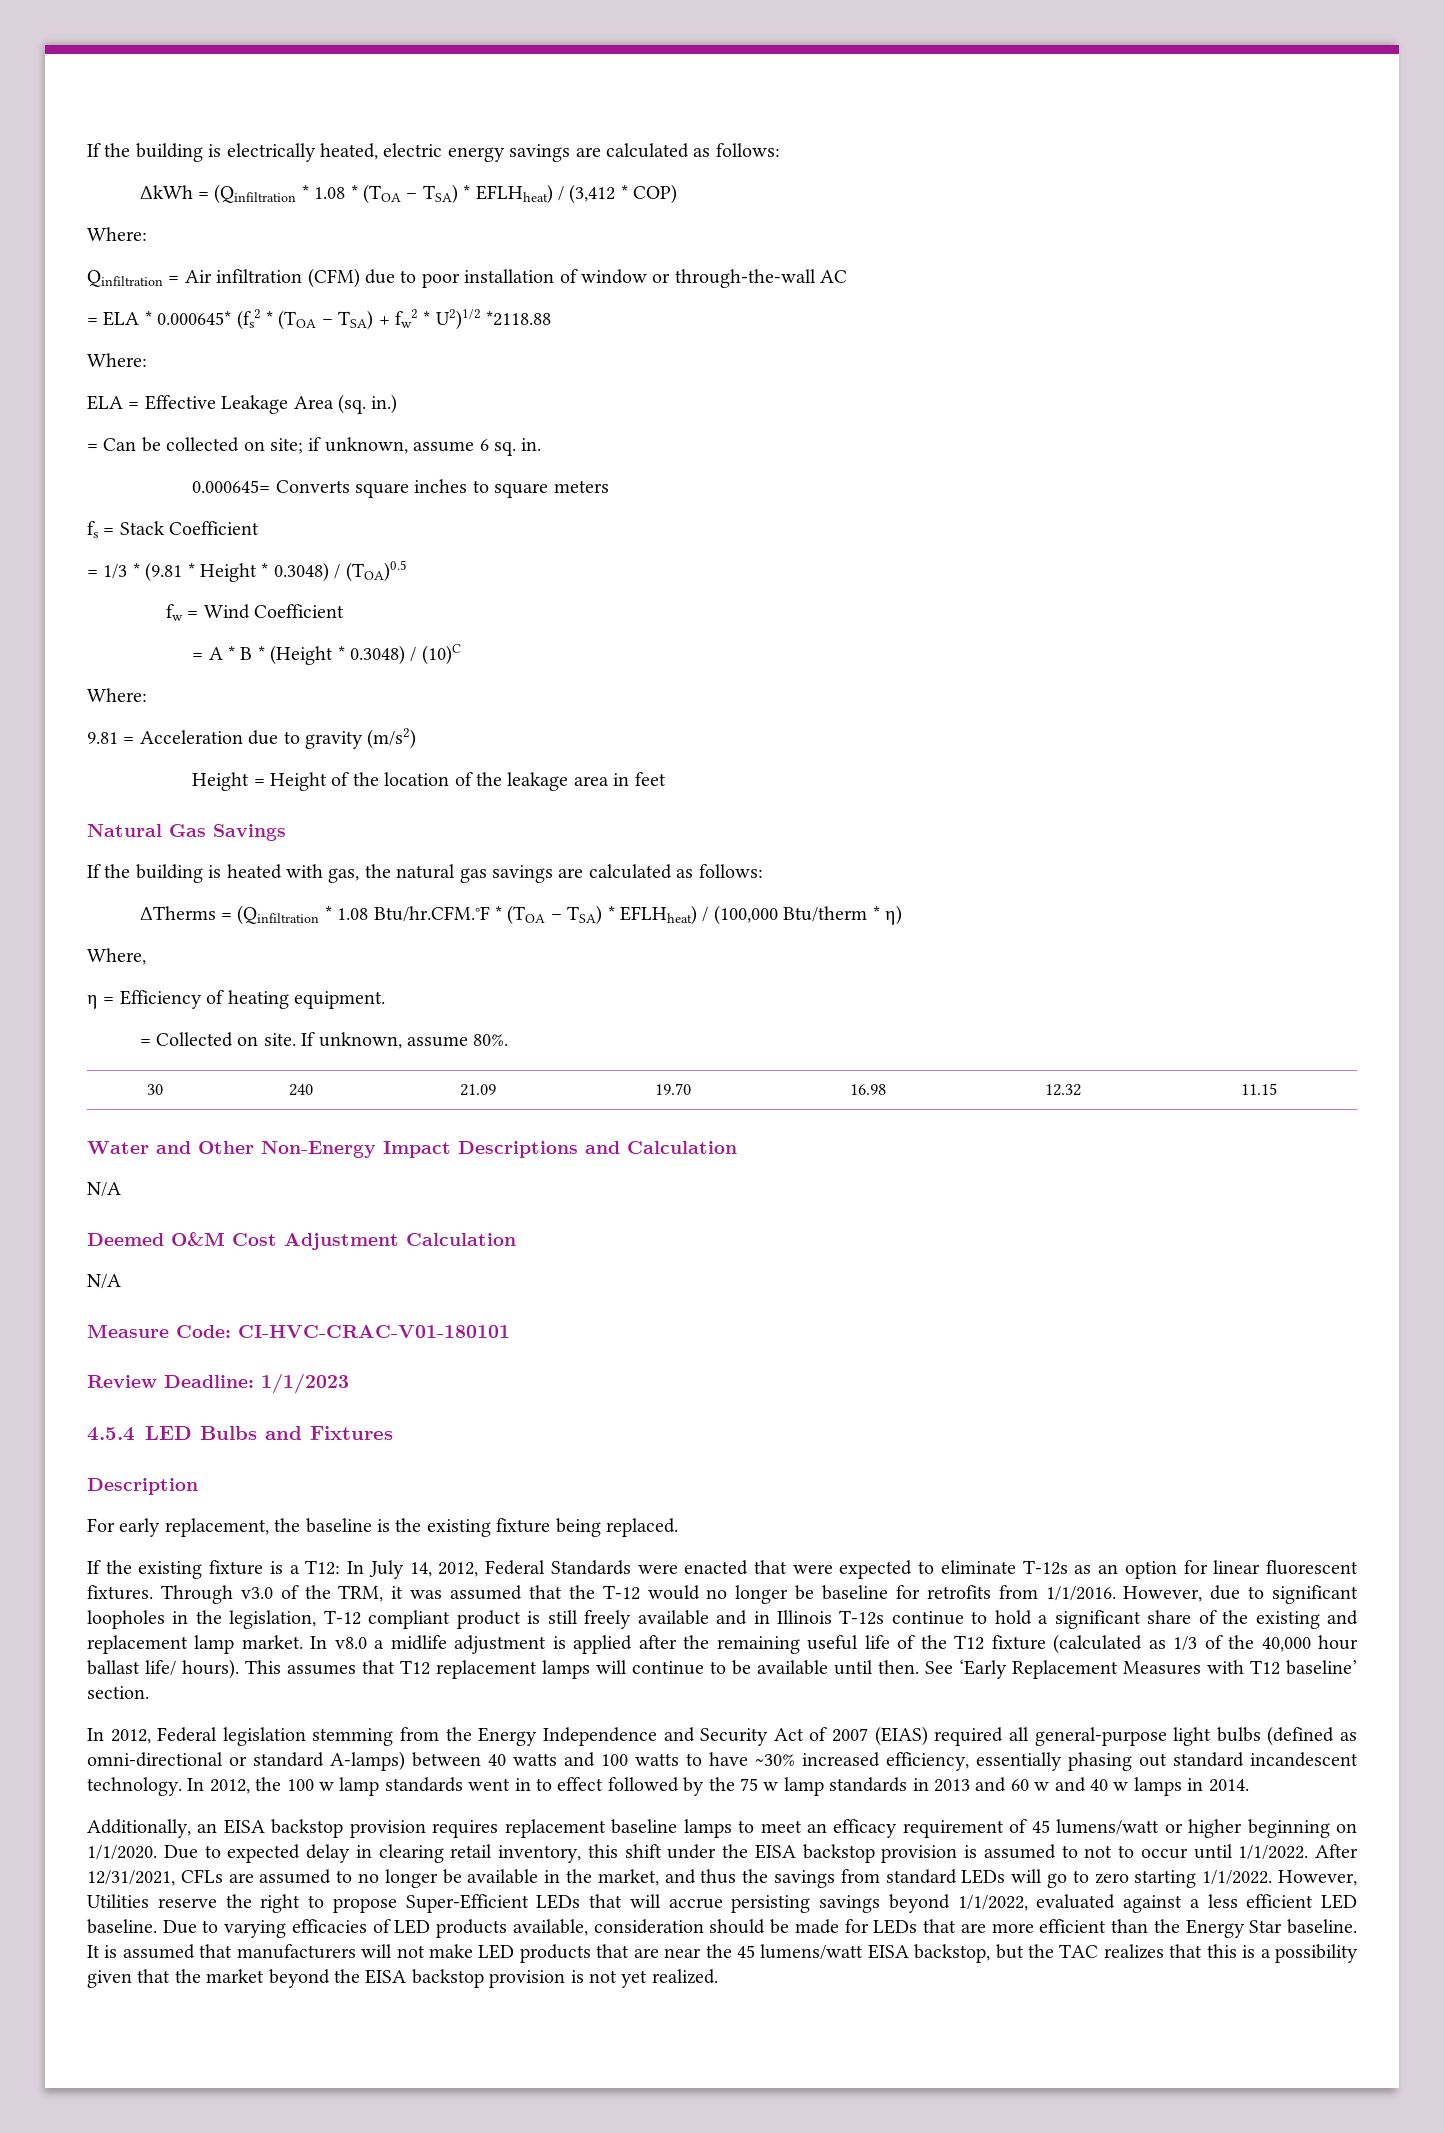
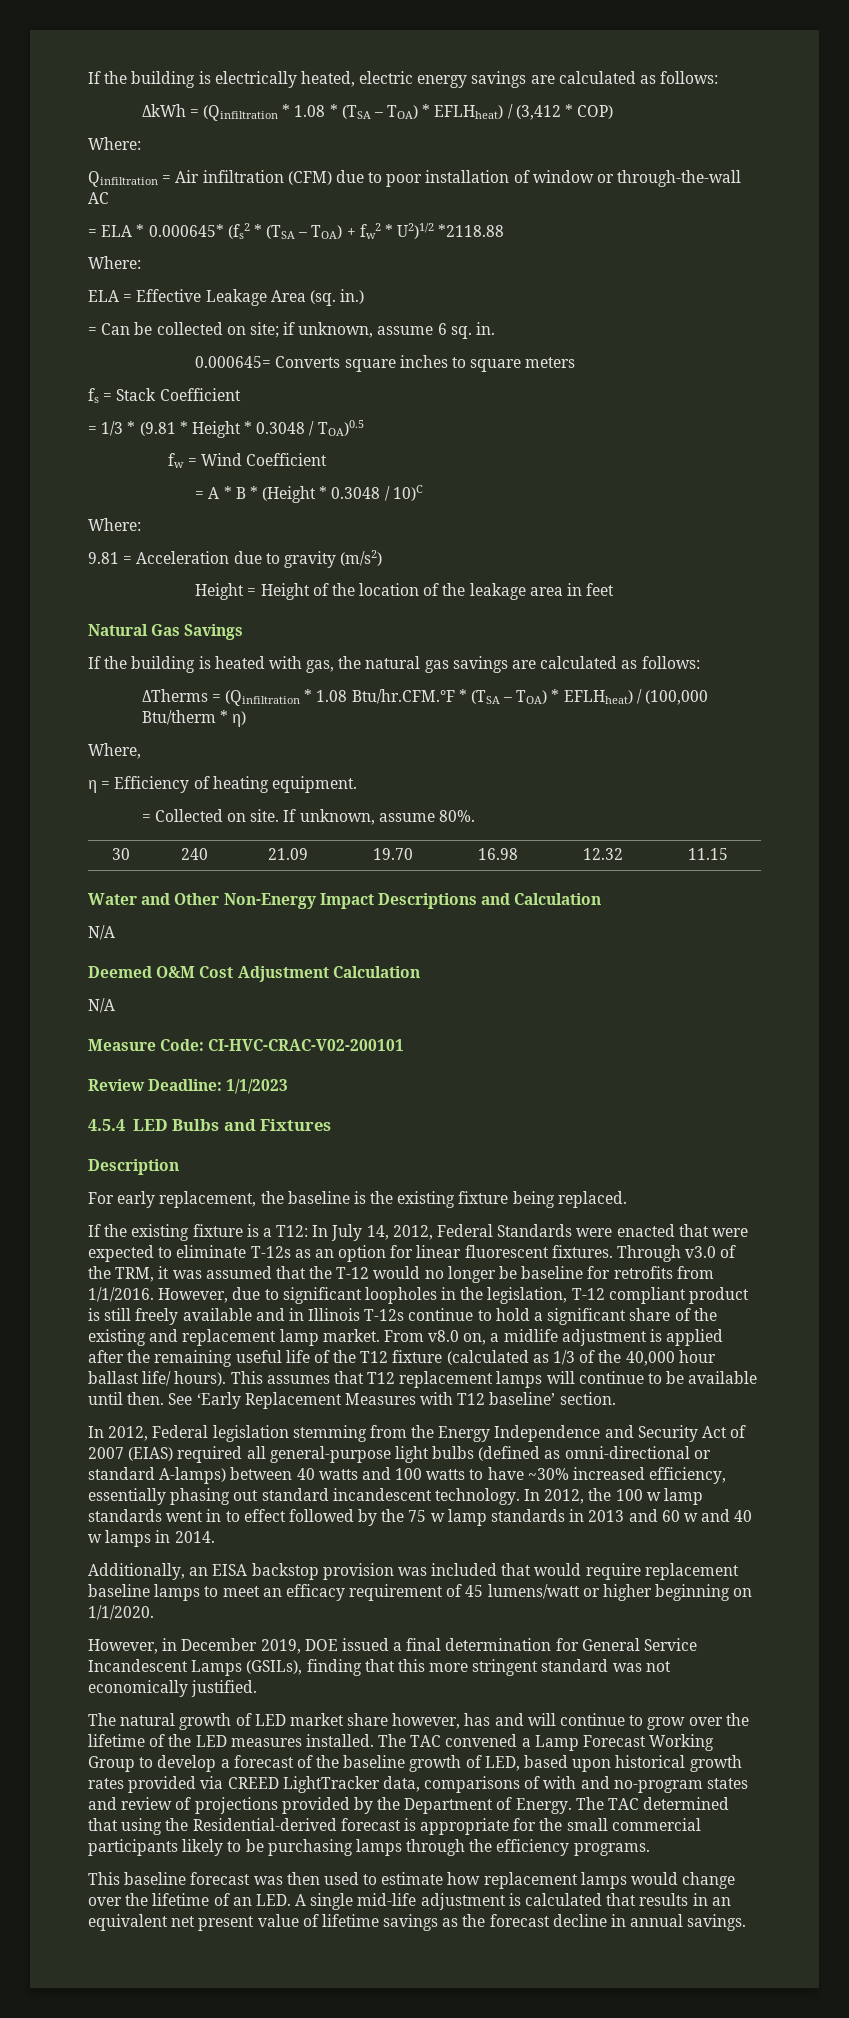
[362,184,458,204] (TOA – TSA) -> [341,105,419,119] (TSA – TOA)
[278,310,374,330] (TOA – TSA) -> [266,225,343,239] (TSA – TOA)
[273,560,407,582] 0.3048) / (TOA)0.5 -> [256,420,364,436] 0.3048 / TOA)0.5
[349,644,461,665] 0.3048) / (10)C -> [331,485,423,501] 0.3048 / 10)C
[507,905,603,925] (TOA – TSA) -> [470,690,548,704] (TSA – TOA)
[238,1325,510,1338] CI-HVC-CRAC-V01-180101 -> [208,1039,405,1051] CI-HVC-CRAC-V02-200101
[310,1636,367,1649] In v8.0 -> [383,1330,487,1345] From v8.0 on,
[432,1820,499,1838] requires -> [397,1563,641,1580] was included that would require
[163,1844,1358,1863] [87,1869,1357,1888] [87,1894,1357,1913] [87,1919,1357,1938] [87,1944,1358,1963] [87,1969,718,1988] Due to expected delay in clearing retail inventory, this shift under the EISA backstop provision is assumed to not to occur until 1/1/2022. After 12/31/2021, CFLs are assumed to no longer be available in the market, and thus the savings from standard LEDs will go to zero starting 1/1/2022. However, Utilities reserve the right to propose Super-Efficient LEDs that will accrue persisting savings beyond 1/1/2022, evaluated against a less efficient LED baseline. Due to varying efficacies of LED products available, consideration should be made for LEDs that are more efficient than the Energy Star baseline. It is assumed that manufacturers will not make LED products that are near the 45 lumens/watt EISA backstop, but the TAC realizes that this is a possibility given that the market beyond the EISA backstop provision is not yet realized. -> [88,1638,698,1654] [88,1659,671,1676] [88,1680,258,1697] [88,1713,749,1730] [88,1734,715,1751] [88,1755,742,1772] [88,1776,749,1793] [88,1797,730,1814] [88,1818,701,1835] [88,1839,650,1856] [88,1872,736,1889] [88,1893,731,1910] [88,1914,747,1931] // However, in December 2019, DOE issued a final determination for General Service Incandescent Lamps (GSILs), finding that this more stringent standard was not economically justified. // The natural growth of LED market share however, has and will continue to grow over the lifetime of the LED measures installed. The TAC convened a Lamp Forecast Working Group to develop a forecast of the baseline growth of LED, based upon historical growth rates provided via CREED LightTracker data, comparisons of with and no-program states and review of projections provided by the Department of Energy. The TAC determined that using the Residential-derived forecast is appropriate for the small commercial participants likely to be purchasing lamps through the efficiency programs. // This baseline forecast was then used to estimate how replacement lamps would change over the lifetime of an LED. A single mid-life adjustment is calculated that results in an equivalent net present value of lifetime savings as the forecast decline in annual savings.

